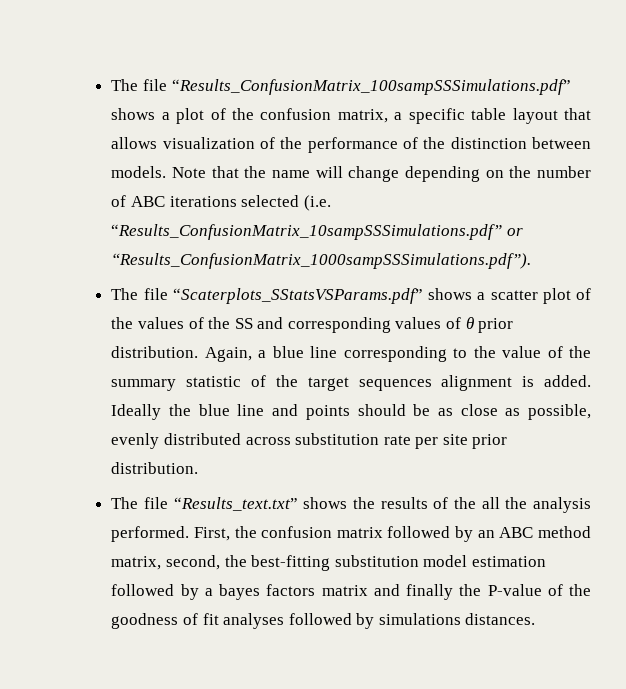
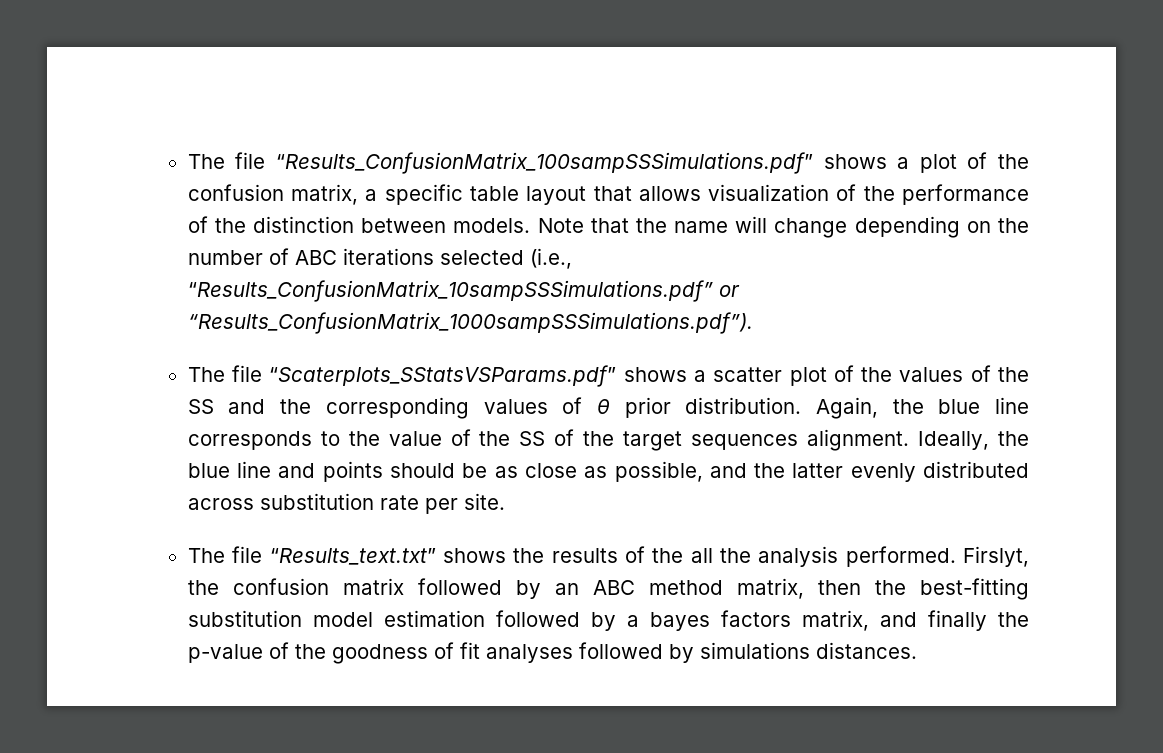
[303,195,331,211] (i.e. -> [529,248,572,269] (i.e.,
(284, 323) none -> [280,399,312,414] the
[258,346,447,362] a blue line corresponding -> [892,397,1030,414] [187,431,312,450] the blue line corresponds
[111,376,242,391] summary statistic -> [519,431,546,446] SS
[441,375,591,391] [111,404,162,420] alignment is added. Ideally -> [807,429,990,451] alignment. Ideally,
(591, 412) none -> [709,463,844,478] and the latter
[442,434,508,449] [111,462,199,474] site prior distribution. -> [463,493,505,510] site.
[193,527,230,541] First, -> [963,546,1029,567] Firslyt,
[165,555,220,570] second, -> [817,580,861,595] then
[321,585,368,596] matrix -> [801,610,869,631] matrix,
[487,584,542,596] P-value -> [187,644,263,663] p-value

